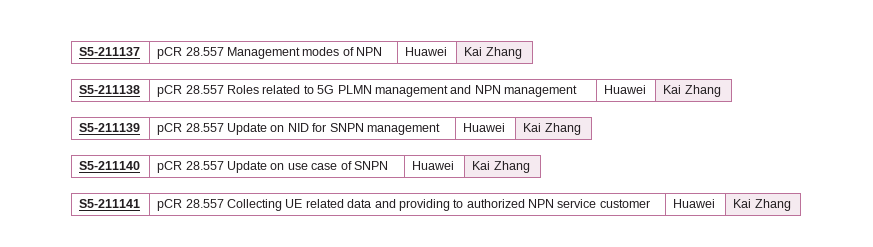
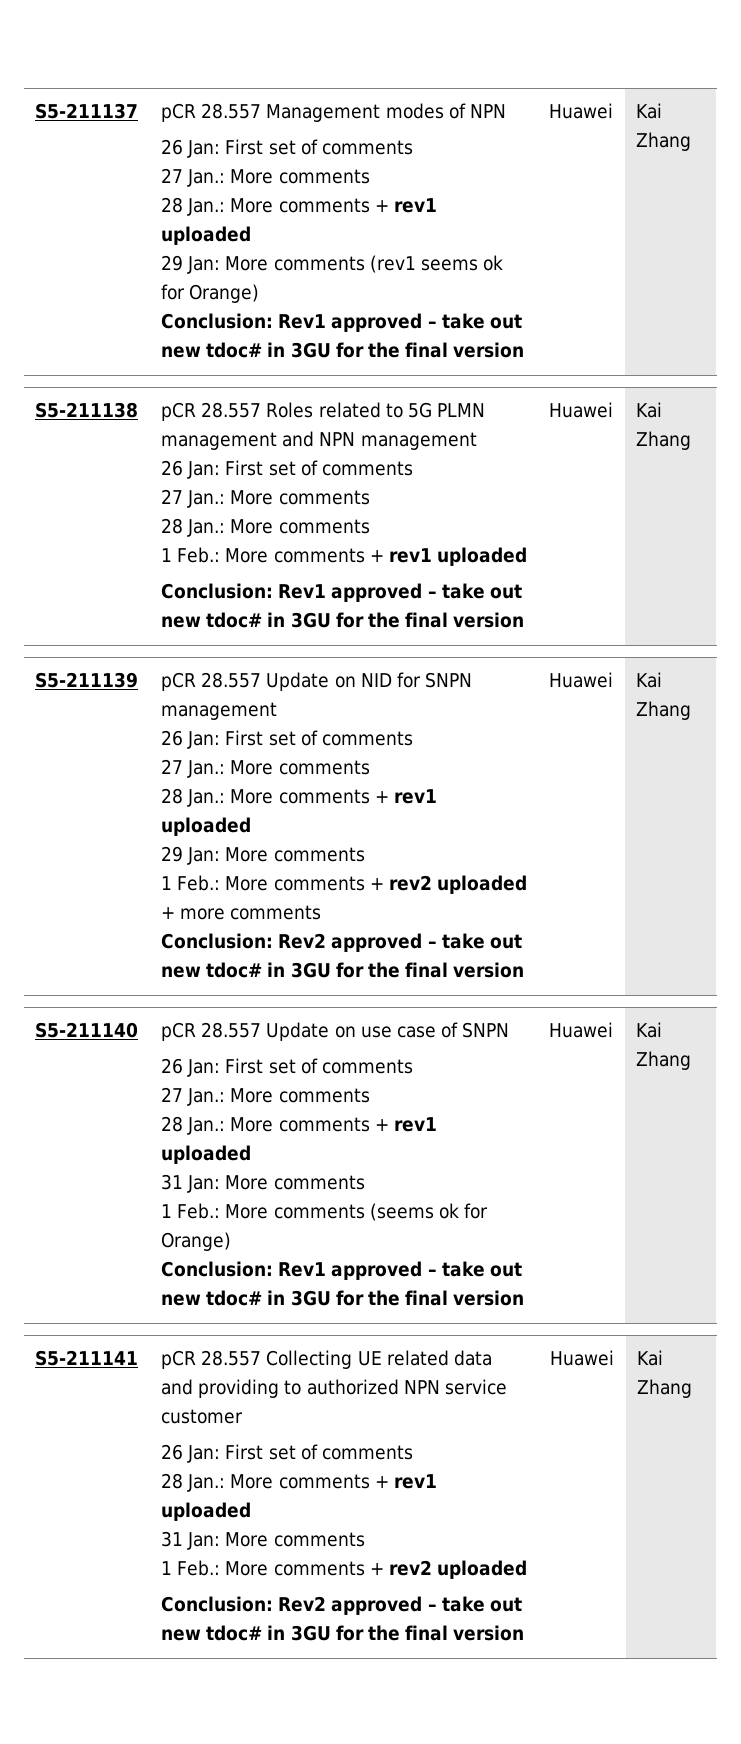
(383, 51) none -> [161,139,413,158] [161,168,370,187] [161,197,437,216] [161,226,252,245] [161,255,503,274] [161,284,260,303] [161,313,522,332] [161,342,525,358] // 26 Jan: First set of comments // 27 Jan.: More comments // 28 Jan.: More comments + rev1 uploaded // 29 Jan: More comments (rev1 seems ok for Orange) // Conclusion: Rev1 approved – take out new tdoc# in 3GU for the final version
(578, 91) none -> [161,460,413,479] [161,489,370,508] [161,518,370,537] [161,547,527,566] [161,583,522,602] [161,612,525,628] // 26 Jan: First set of comments // 27 Jan.: More comments // 28 Jan.: More comments // 1 Feb.: More comments + rev1 uploaded // Conclusion: Rev1 approved – take out new tdoc# in 3GU for the final version
(440, 129) none -> [161,730,413,749] [161,759,370,778] [161,788,437,807] [161,817,252,836] [161,846,365,865] [161,875,527,894] [161,905,322,920] [161,933,522,952] [161,962,525,978] // 26 Jan: First set of comments // 27 Jan.: More comments // 28 Jan.: More comments + rev1 uploaded // 29 Jan: More comments // 1 Feb.: More comments + rev2 uploaded + more comments // Conclusion: Rev2 approved – take out new tdoc# in 3GU for the final version
(388, 165) none -> [161,1058,413,1077] [161,1087,370,1106] [161,1116,437,1135] [161,1145,252,1164] [161,1174,365,1193] [161,1203,488,1221] [161,1232,232,1251] [161,1261,522,1280] [161,1290,525,1306] // 26 Jan: First set of comments // 27 Jan.: More comments // 28 Jan.: More comments + rev1 uploaded // 31 Jan: More comments // 1 Feb.: More comments (seems ok for Orange) // Conclusion: Rev1 approved – take out new tdoc# in 3GU for the final version
(650, 203) none -> [161,1444,413,1463] [161,1473,437,1492] [161,1502,252,1521] [161,1531,365,1550] [161,1560,527,1579] [161,1596,522,1615] [161,1625,525,1641] // 26 Jan: First set of comments // 28 Jan.: More comments + rev1 uploaded // 31 Jan: More comments // 1 Feb.: More comments + rev2 uploaded // Conclusion: Rev2 approved – take out new tdoc# in 3GU for the final version

